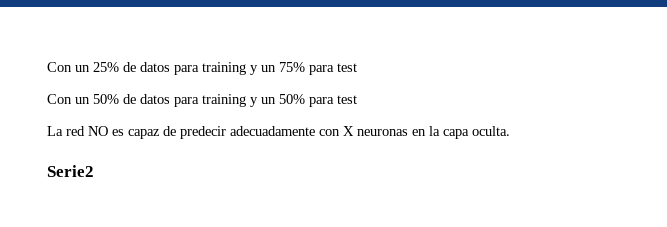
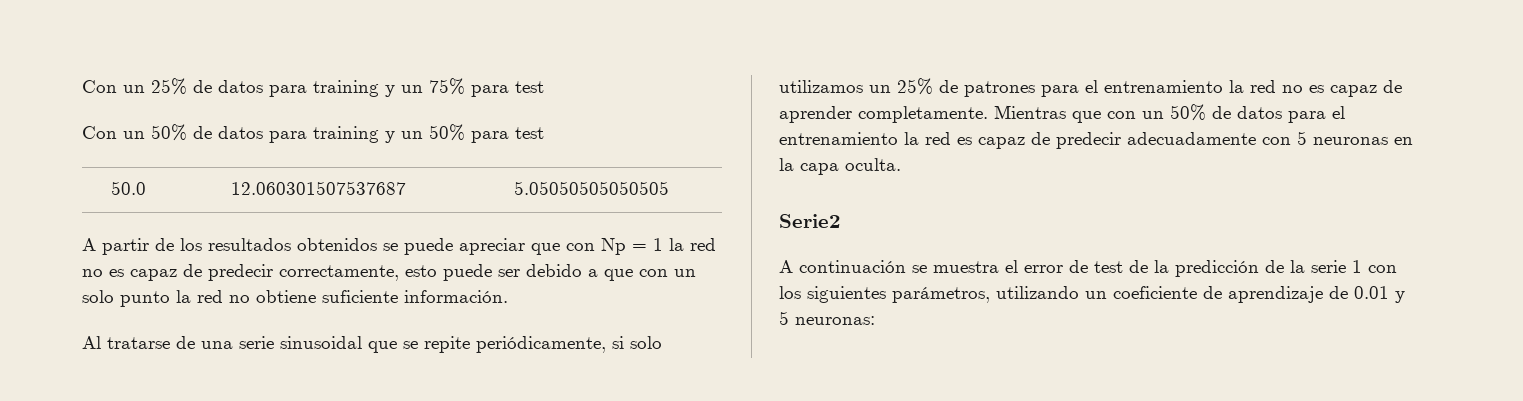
[47,126,108,136] // La red NO -> [111,181,146,195] [230,181,406,195] [514,181,669,195] [82,238,716,255] [82,264,696,281] [82,290,508,307] [82,336,662,353] [779,78,1402,97] [779,104,1345,123] [779,132,951,145] // 50.0 | 12.060301507537687 | 5.05050505050505 // A partir de los resultados obtenidos se puede apreciar que con Np = 1 la red no es capaz de predecir correctamente, esto puede ser debido a que con un solo punto la red no obtiene suficiente información. // Al tratarse de una serie sinusoidal que se repite periódicamente, si solo utilizamos un 25% de patrones para el entrenamiento la red no es capaz de aprender completamente. Mientras que con un 50% de datos para el entrenamiento la red
[343,126,354,136] X -> [1297,131,1307,145] 5
(94, 171) none -> [779,260,1397,277] [779,286,1405,303] [779,311,875,325] // A continuación se muestra el error de test de la predicción de la serie 1 con los siguientes parámetros, utilizando un coeficiente de aprendizaje de 0.01 y 5 neuronas:

